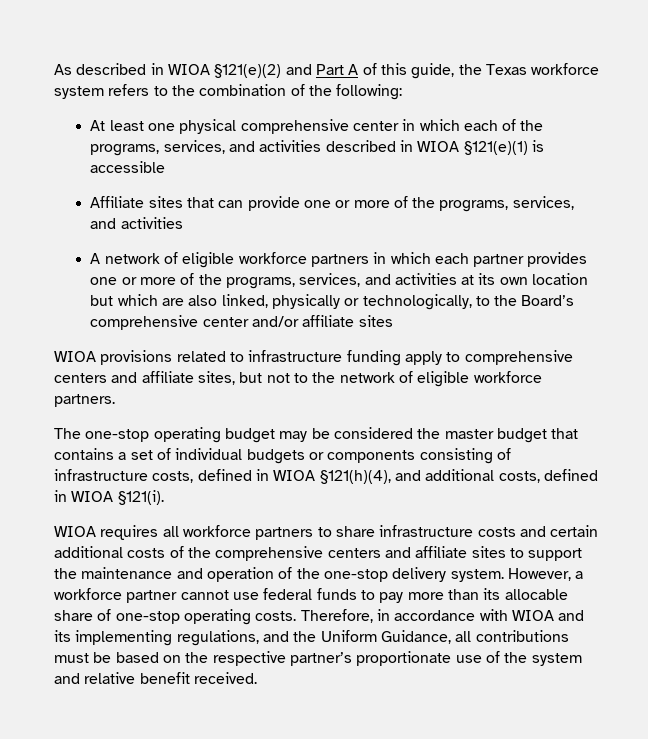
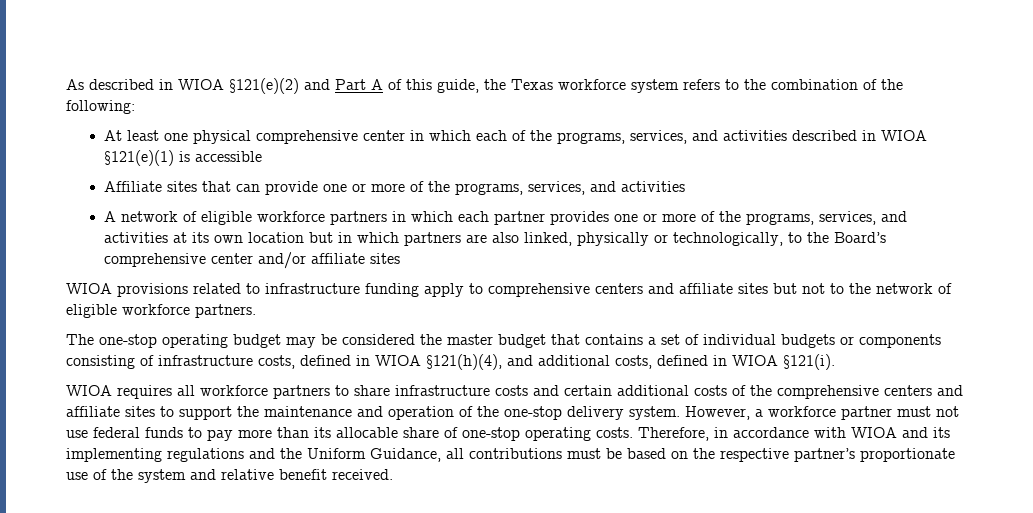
[117,294,158,306] which -> [338,232,462,246] in which partners
[197,371,235,385] sites, -> [738,283,768,294] sites
[180,590,229,600] cannot -> [897,406,959,417] must not
[176,630,259,646] regulations, -> [167,448,244,462] regulations

